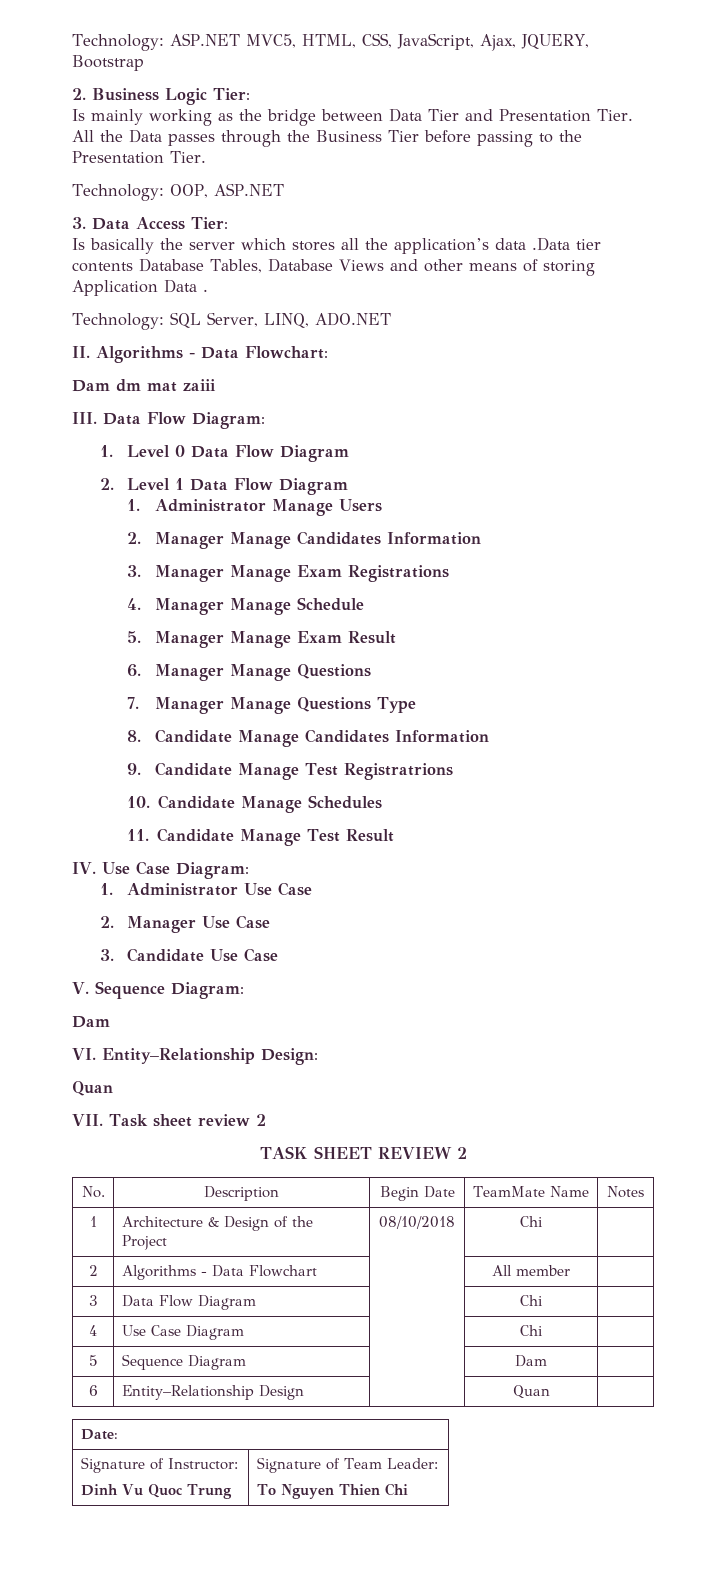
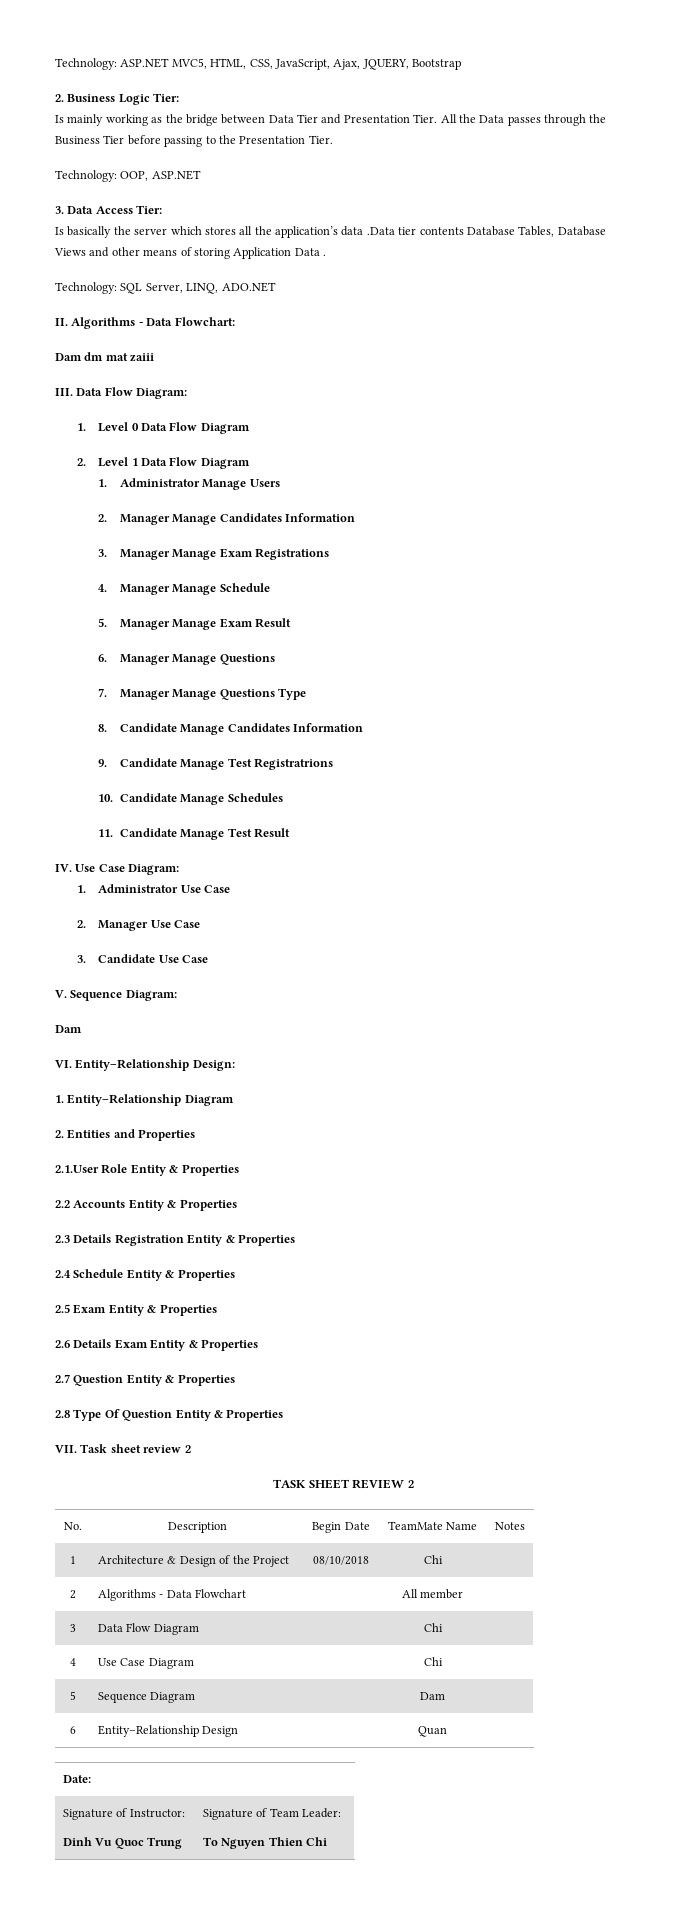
[72,1081,113,1096] Quan -> [55,1094,234,1106] [55,1129,196,1141] [55,1164,239,1176] [55,1199,237,1211] [55,1234,295,1246] [55,1269,235,1281] [55,1304,217,1316] [55,1339,258,1351] [55,1374,235,1386] [55,1409,284,1421] 1. Entity–Relationship Diagram // 2. Entities and Properties // 2.1.User Role Entity & Properties // 2.2 Accounts Entity & Properties // 2.3 Details Registration Entity & Properties // 2.4 Schedule Entity & Properties // 2.5 Exam Entity & Properties // 2.6 Details Exam Entity & Properties // 2.7 Question Entity & Properties // 2.8 Type Of Question Entity & Properties

